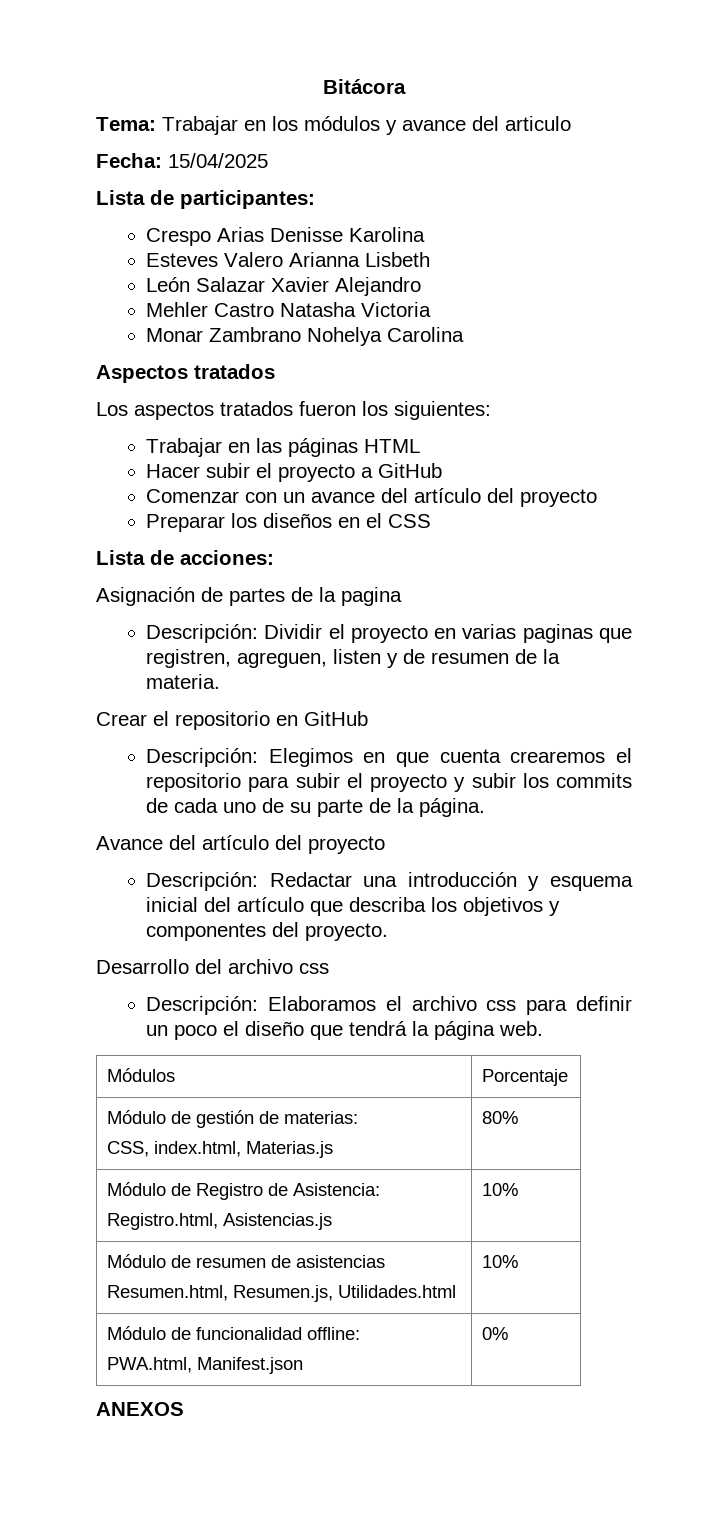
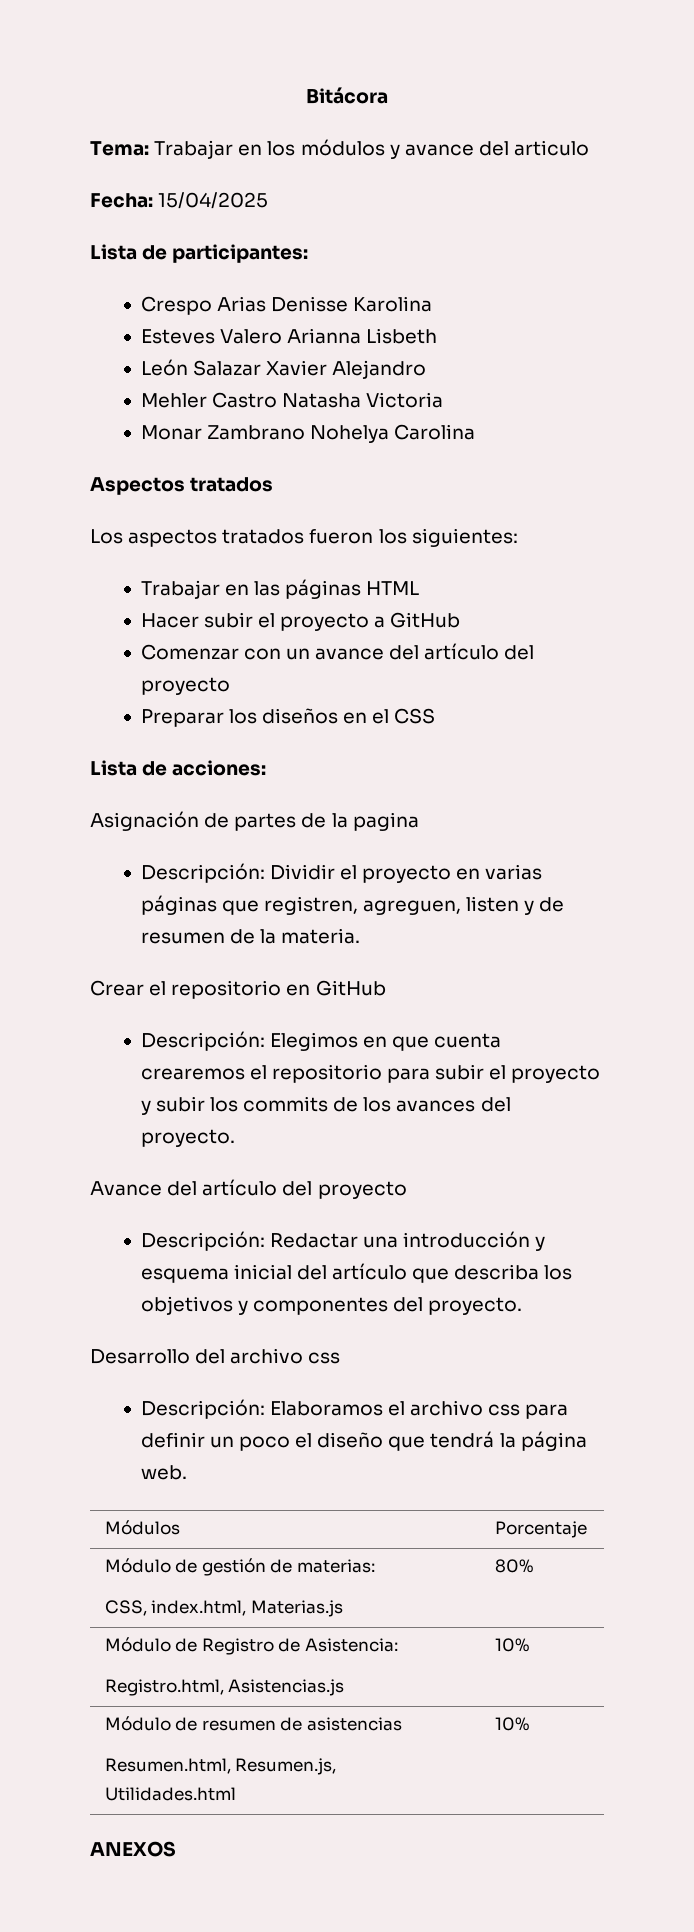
[522,624,593,643] paginas -> [140,895,217,915] páginas
[174,798,486,817] cada uno de su parte de la página. -> [363,1097,511,1112] [140,1129,235,1147] los avances del proyecto.
[107,1326,361,1340] [107,1357,304,1374] [482,1327,509,1340] // Módulo de funcionalidad offline: // PWA.html, Manifest.json | 0% -> (529, 1724) none

